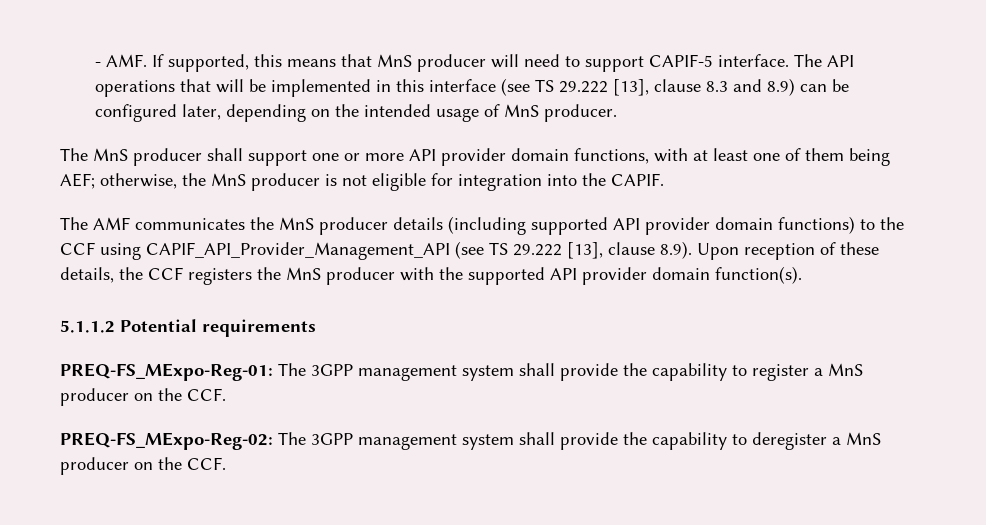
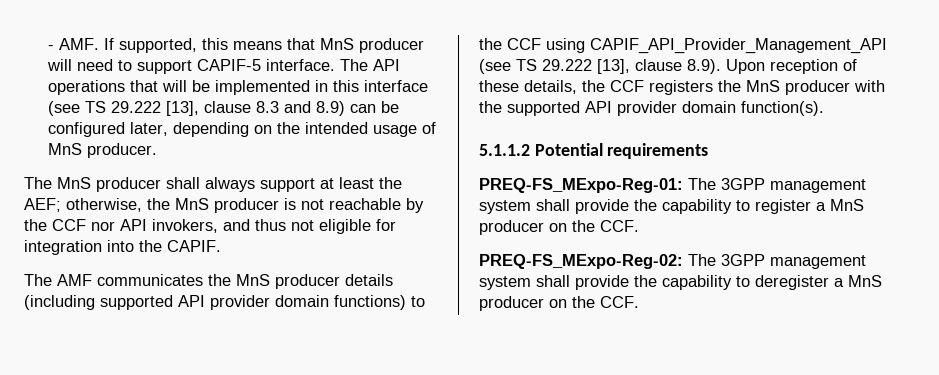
[248,148,890,166] support one or more API provider domain functions, with at least one of them being -> [205,177,402,192] always support at least the
(367, 180) none -> [329,198,424,213] [24,219,314,233] reachable by the CCF nor API invokers, and thus not

